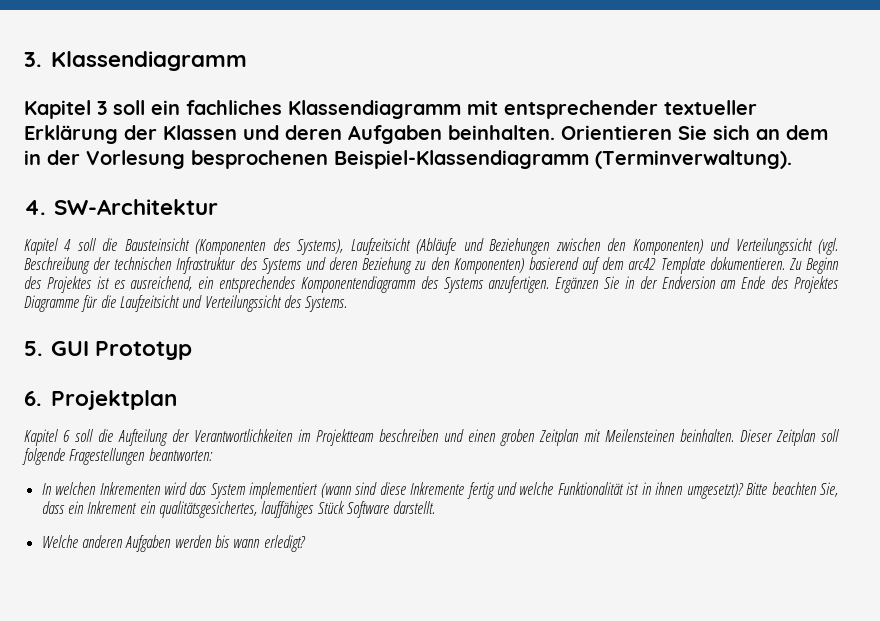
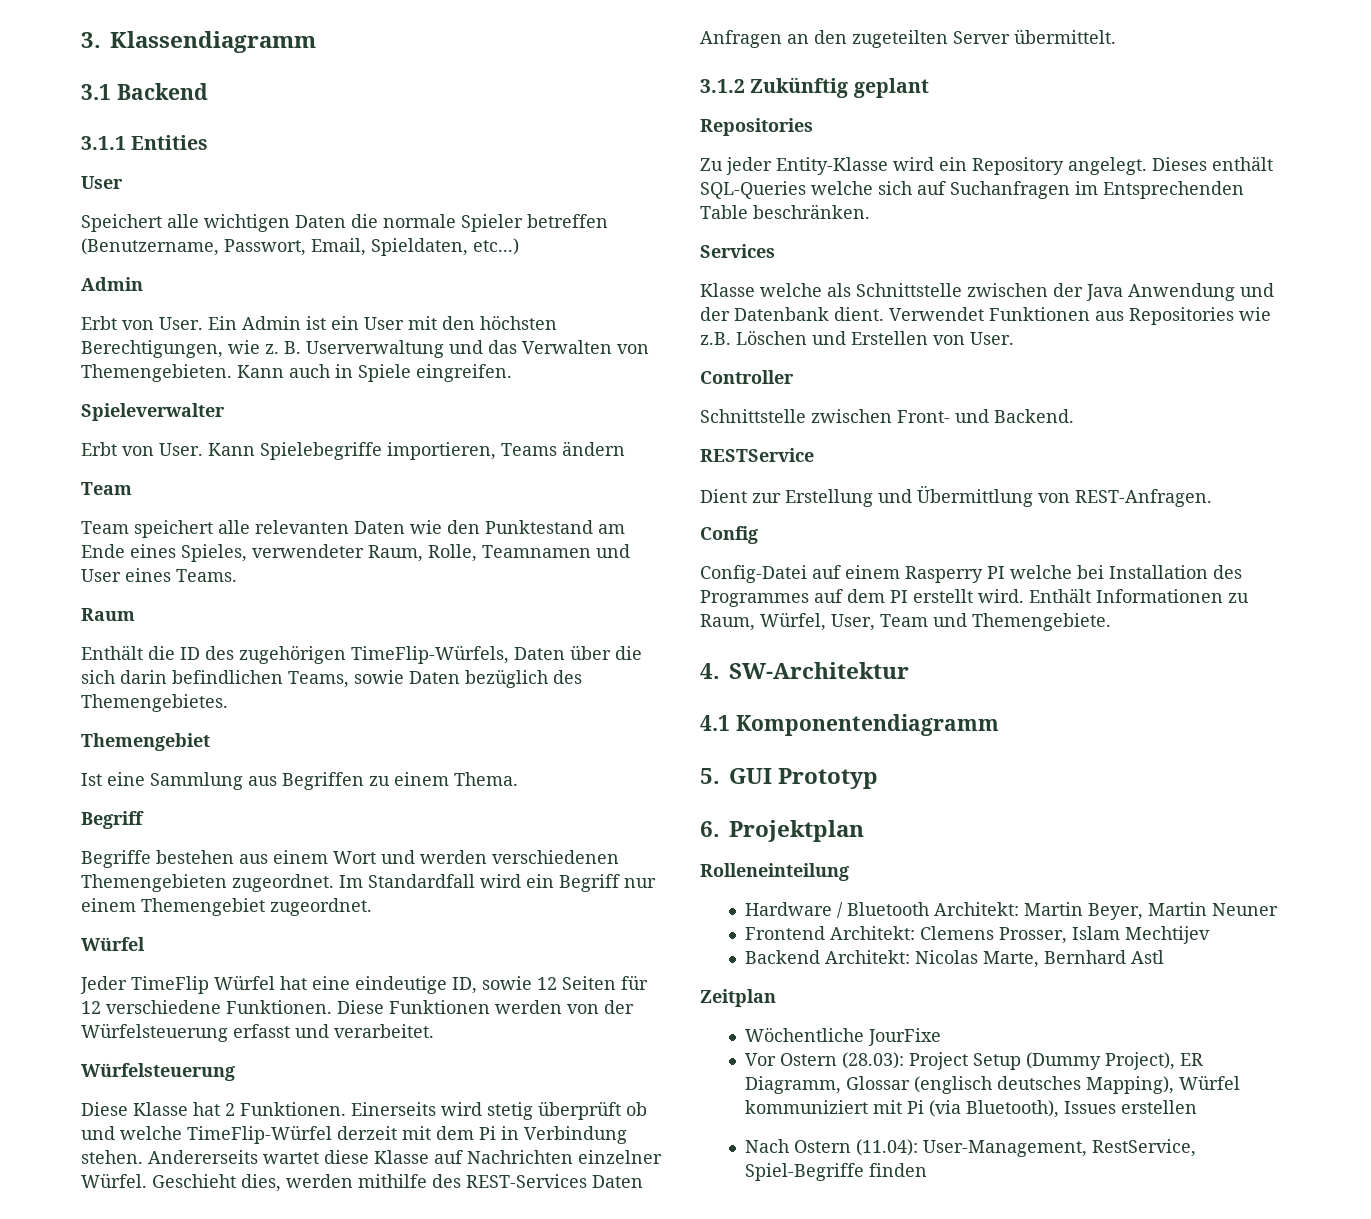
[24,100,757,119] [24,125,828,144] [24,150,792,169] [24,199,218,215] [24,238,839,255] [24,257,839,274] [24,276,840,293] [24,295,348,312] Kapitel 3 soll ein fachliches Klassendiagramm mit entsprechender textueller Erklärung der Klassen und deren Aufgaben beinhalten. Orientieren Sie sich an dem in der Vorlesung besprochenen Beispiel-Klassendiagramm (Terminverwaltung). // 4. SW-Architektur // Kapitel 4 soll die Bausteinsicht (Komponenten des Systems), Laufzeitsicht (Abläufe und Beziehungen zwischen den Komponenten) und Verteilungssicht (vgl. Beschreibung der technischen Infrastruktur des Systems und deren Beziehung zu den Komponenten) basierend auf dem arc42 Template dokumentieren. Zu Beginn des Projektes ist es ausreichend, ein entsprechendes Komponentendiagramm des Systems anzufertigen. Ergänzen Sie in der Endversion am Ende des Projektes Diagramme für die Laufzeitsicht und Verteilungssicht des Systems. -> [81,83,208,100] [81,135,209,150] [81,176,123,189] [81,214,608,232] [81,238,519,256] [81,277,143,291] [81,315,557,330] [81,340,649,358] [81,364,512,382] [81,403,225,421] [81,441,625,460] [81,482,132,495] [81,520,625,538] [81,544,630,562] [81,568,237,582] [81,608,135,621] [81,645,642,664] [81,669,582,688] [81,694,228,712] [81,733,210,751] [81,772,518,790] [81,811,144,829] [81,850,619,868] [81,874,656,892] [81,898,372,916] [81,937,145,951] [80,975,648,994] [81,1000,634,1014] [81,1023,434,1042] [81,1063,235,1081] [81,1101,647,1120] [81,1125,627,1144] [81,1150,662,1164] [81,1173,643,1192] [700,29,1116,48] [700,77,929,98] [700,118,813,136] [700,156,1273,175] [700,181,1244,199] [700,204,870,219] [700,244,775,258] [700,283,1274,301] [700,307,1271,325] [700,330,1014,345] [700,370,794,384] [700,409,1074,423] [700,448,814,462] [700,485,1212,507] [700,526,758,544] [700,565,1242,583] [700,588,1249,607] [700,612,1111,631] [700,662,909,679] [700,714,999,736] 3.1 Backend // 3.1.1 Entities // User // Speichert alle wichtigen Daten die normale Spieler betreffen (Benutzername, Passwort, Email, Spieldaten, etc...) // Admin // Erbt von User. Ein Admin ist ein User mit den höchsten Berechtigungen, wie z. B. Userverwaltung und das Verwalten von Themengebieten. Kann auch in Spiele eingreifen. // Spieleverwalter // Erbt von User. Kann Spielebegriffe importieren, Teams ändern // Team // Team speichert alle relevanten Daten wie den Punktestand am Ende eines Spieles, verwendeter Raum, Rolle, Teamnamen und User eines Teams. // Raum // Enthält die ID des zugehörigen TimeFlip-Würfels, Daten über die sich darin befindlichen Teams, sowie Daten bezüglich des Themengebietes. // Themengebiet // Ist eine Sammlung aus Begriffen zu einem Thema. // Begriff // Begriffe bestehen aus einem Wort und werden verschiedenen Themengebieten zugeordnet. Im Standardfall wird ein Begriff nur einem Themengebiet zugeordnet. // Würfel // Jeder TimeFlip Würfel hat eine eindeutige ID, sowie 12 Seiten für 12 verschiedene Funktionen. Diese Funktionen werden von der Würfelsteuerung erfasst und verarbeitet. // Würfelsteuerung // Diese Klasse hat 2 Funktionen. Einerseits wird stetig überprüft ob und welche TimeFlip-Würfel derzeit mit dem Pi in Verbindung stehen. Andererseits wartet diese Klasse auf Nachrichten einzelner Würfel. Geschieht dies, werden mithilfe des REST-Services Daten Anfragen an den zugeteilten Server übermittelt. // 3.1.2 Zukünftig geplant // Repositories // Zu jeder Entity-Klasse wird ein Repository angelegt. Dieses enthält SQL-Queries welche sich auf Suchanfragen im Entsprechenden Table beschränken. // Services // Klasse welche als Schnittstelle zwischen der Java Anwendung und der Datenbank dient. Verwendet Funktionen aus Repositories wie z.B. Löschen und Erstellen von User. // Controller // Schnittstelle zwischen Front- und Backend. // RESTService // Dient zur Erstellung und Übermittlung von REST-Anfragen. // Config // Config-Datei auf einem Rasperry PI welche bei Installation des Programmes auf dem PI erstellt wird. Enthält Informationen zu Raum, Würfel, User, Team und Themengebiete. // 4. SW-Architektur // 4.1 Komponentendiagramm
[24,429,839,446] [22,448,213,465] [41,482,838,499] [41,501,436,518] [41,535,306,552] Kapitel 6 soll die Aufteilung der Verantwortlichkeiten im Projektteam beschreiben und einen groben Zeitplan mit Meilensteinen beinhalten. Dieser Zeitplan soll folgende Fragestellungen beantworten: // In welchen Inkrementen wird das System implementiert (wann sind diese Inkremente fertig und welche Funktionalität ist in ihnen umgesetzt)? Bitte beachten Sie, dass ein Inkrement ein qualitätsgesichertes, lauffähiges Stück Software darstellt. // Welche anderen Aufgaben werden bis wann erledigt? -> [700,863,849,881] [745,902,1279,920] [745,926,1211,944] [745,950,1165,968] [700,989,776,1007] [745,1027,942,1046] [745,1052,1204,1070] [745,1075,1241,1094] [745,1100,1198,1118] [745,1139,1197,1157] [745,1163,928,1181] Rolleneinteilung // Hardware / Bluetooth Architekt: Martin Beyer, Martin Neuner // Frontend Architekt: Clemens Prosser, Islam Mechtijev // Backend Architekt: Nicolas Marte, Bernhard Astl // Zeitplan // Wöchentliche JourFixe // Vor Ostern (28.03): Project Setup (Dummy Project), ER Diagramm, Glossar (englisch deutsches Mapping), Würfel kommuniziert mit Pi (via Bluetooth), Issues erstellen // Nach Ostern (11.04): User-Management, RestService, Spiel-Begriffe finden

